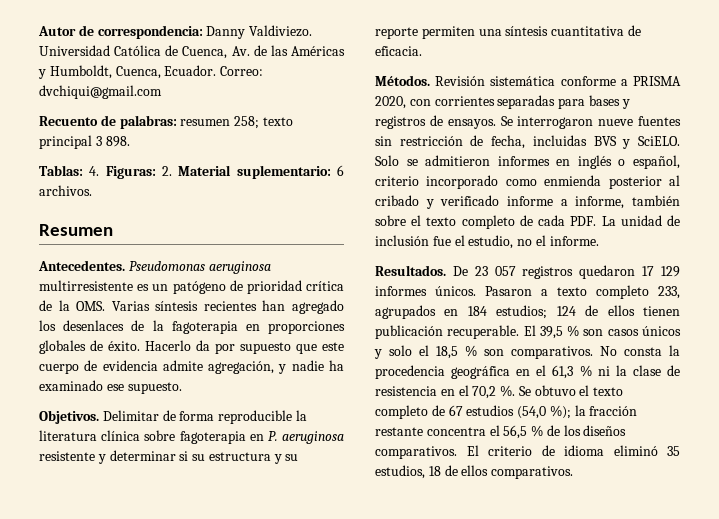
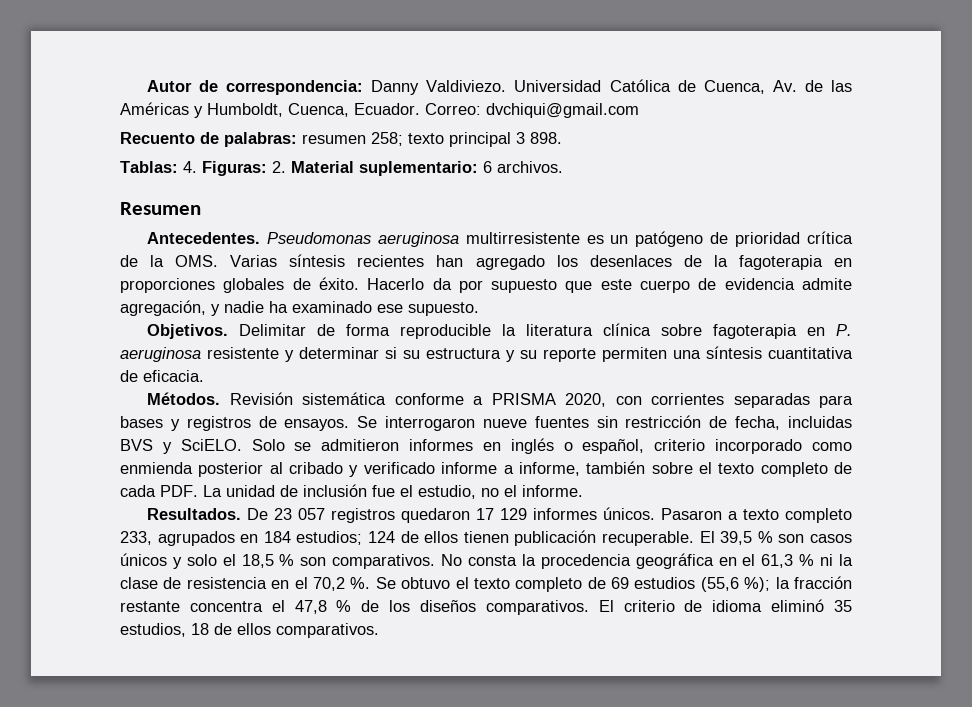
[448,405,547,419] 67 estudios (54,0 -> [611,577,739,592] 69 estudios (55,6
[503,425,528,439] 56,5 -> [294,600,327,614] 47,8

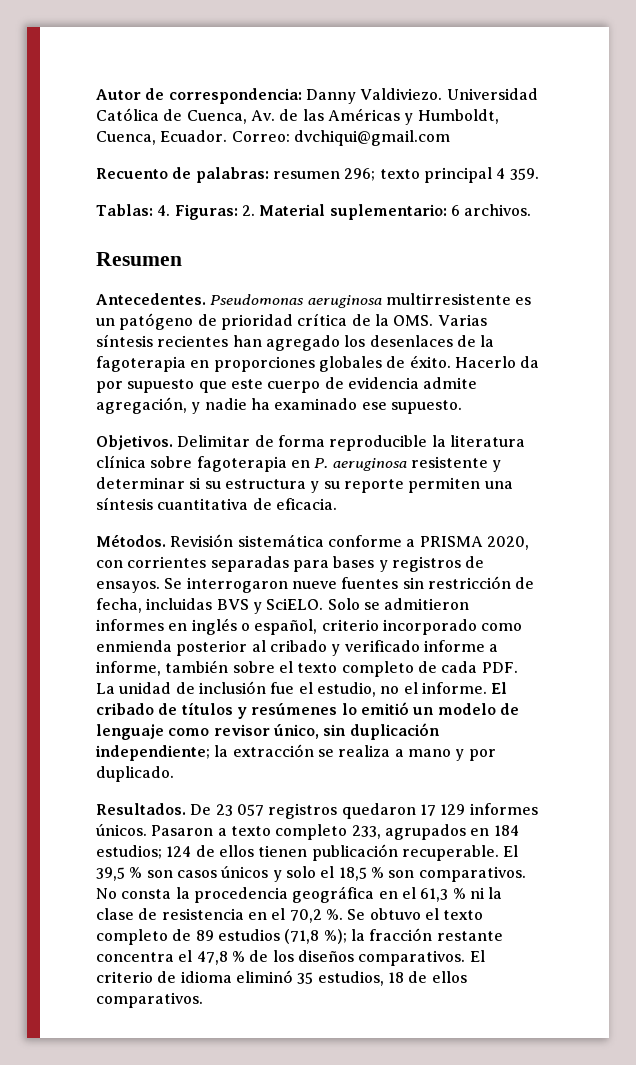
[371,132,403,146] 258; -> [344,168,376,181] 296;
[516,132,562,144] 3 898. -> [496,168,539,180] 4 359.
(583, 491) none -> [491,682,508,694] [96,702,519,719] [96,723,440,740] [95,744,496,761] [96,766,174,782] El cribado de títulos y resúmenes lo emitió un modelo de lenguaje como revisor único, sin duplicación independiente; la extracción se realiza a mano y por duplicado.
[611,577,739,592] 69 estudios (55,6 -> [195,929,320,944] 89 estudios (71,8

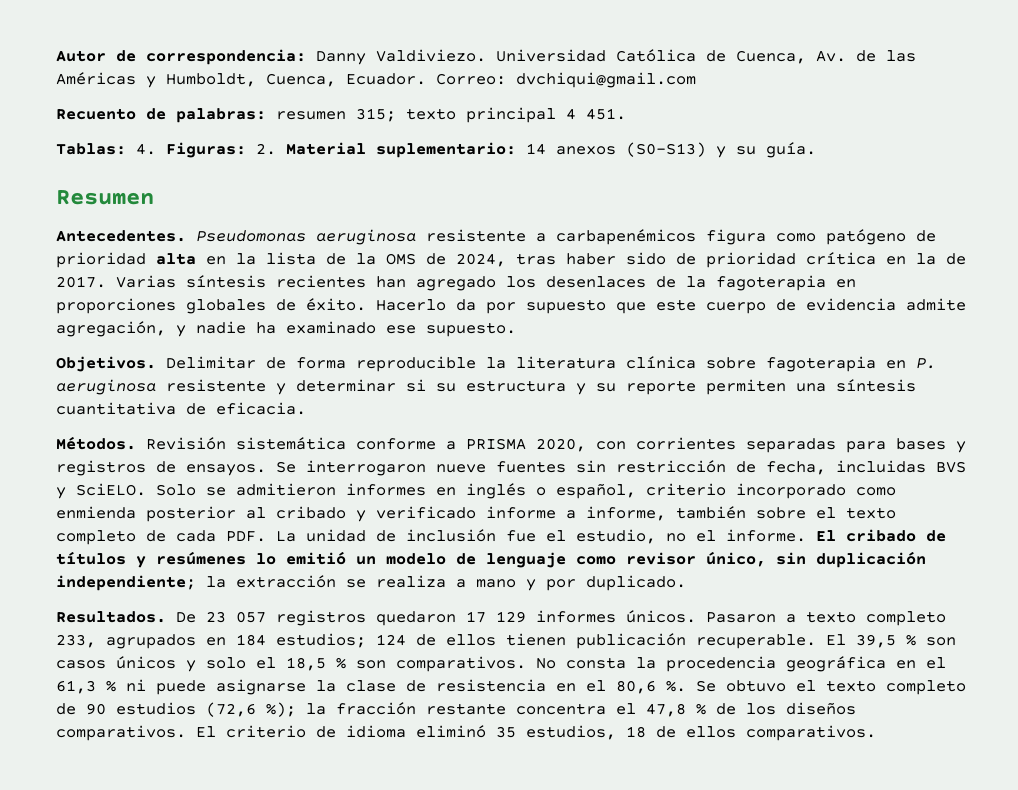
[344,168,376,181] 296; -> [356,108,396,122] 315;
[509,168,539,180] 359. -> [586,108,626,120] 451.
[450,204,532,216] [96,252,182,266] [96,293,532,308] [96,313,434,330] 6 archivos. // Resumen // Antecedentes. Pseudomonas aeruginosa multirresistente es un patógeno de prioridad crítica de la OMS. -> [526,142,816,158] [56,190,154,205] [56,229,936,245] [56,252,966,268] [56,276,106,288] 14 anexos (S0–S13) y su guía. // Resumen // Antecedentes. Pseudomonas aeruginosa resistente a carbapenémicos figura como patógeno de prioridad alta en la lista de la OMS de 2024, tras haber sido de prioridad crítica en la de 2017.
(485, 893) none -> [156,679,306,695] puede asignarse
[289,909,322,923] 70,2 -> [616,680,656,694] 80,6
[195,929,320,944] 89 estudios (71,8 -> [86,702,256,717] 90 estudios (72,6

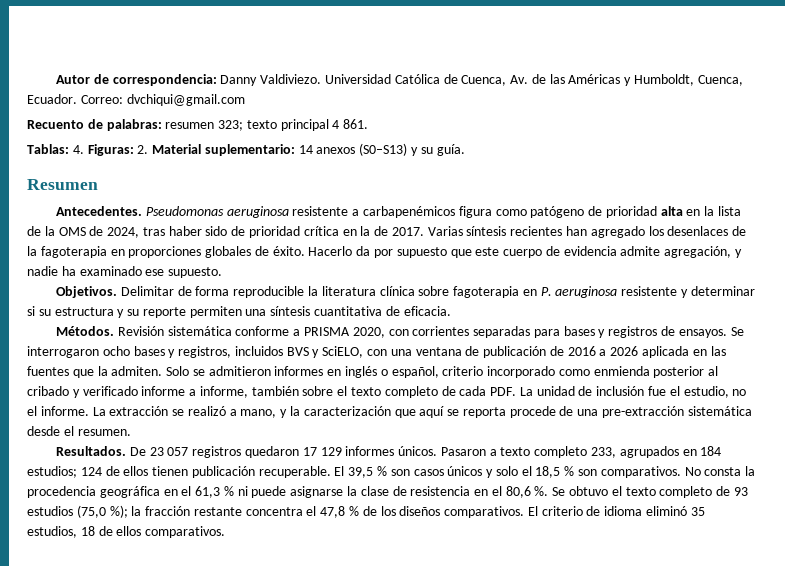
[356,108,396,122] 315; -> [218,120,244,131] 323;
[586,108,626,120] 451. -> [343,119,369,129] 861.
[436,460,966,475] [56,483,146,499] nueve fuentes sin restricción de fecha, incluidas BVS y SciELO. -> [102,346,726,358] [27,366,163,378] ocho bases y registros, incluidos BVS y SciELO, con una ventana de publicación de 2016 a 2026 aplicada en las fuentes que la admiten.
[816,529,946,542] [56,551,926,568] [56,575,686,591] El cribado de títulos y resúmenes lo emitió un modelo de lenguaje como revisor único, sin duplicación independiente; la extracción se realiza a mano y por duplicado. -> [92,406,752,418] [27,426,131,436] La extracción se realizó a mano, y la caracterización que aquí se reporta procede de una pre-extracción sistemática desde el resumen.
[86,702,256,717] 90 estudios (72,6 -> [733,487,748,496] [27,505,106,518] 93 estudios (75,0

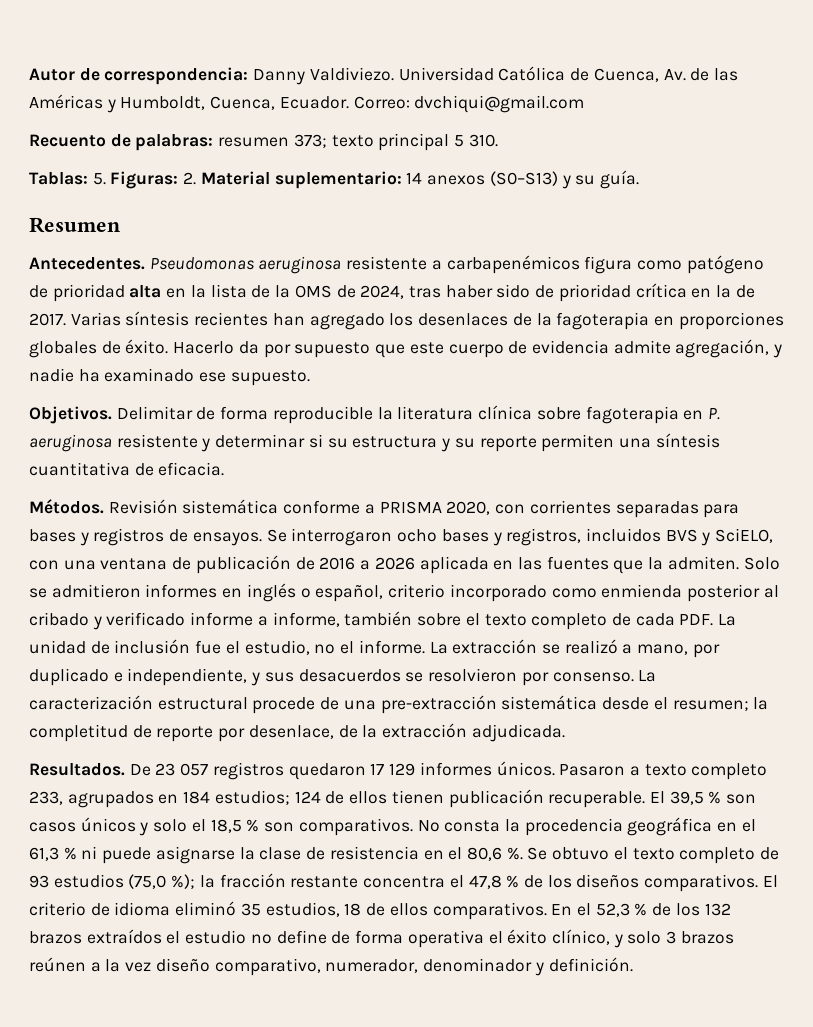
[218,120,244,131] 323; -> [293,134,327,148] 373;
[332,119,369,129] 4 861. -> [454,134,498,147] 5 310.
[72,145,84,154] 4. -> [92,173,106,185] 5.
[280,406,506,418] y la caracterización que aquí se reporta -> [692,644,720,658] [29,668,657,686] [29,695,248,710] por duplicado e independiente, y sus desacuerdos se resolvieron por consenso. La caracterización estructural
[77,429,131,436] resumen. -> [672,697,769,711] [29,723,565,742] resumen; la completitud de reporte por desenlace, de la extracción adjudicada.
(226, 532) none -> [551,903,731,917] [29,929,734,948] [29,957,633,976] En el 52,3 % de los 132 brazos extraídos el estudio no define de forma operativa el éxito clínico, y solo 3 brazos reúnen a la vez diseño comparativo, numerador, denominador y definición.

